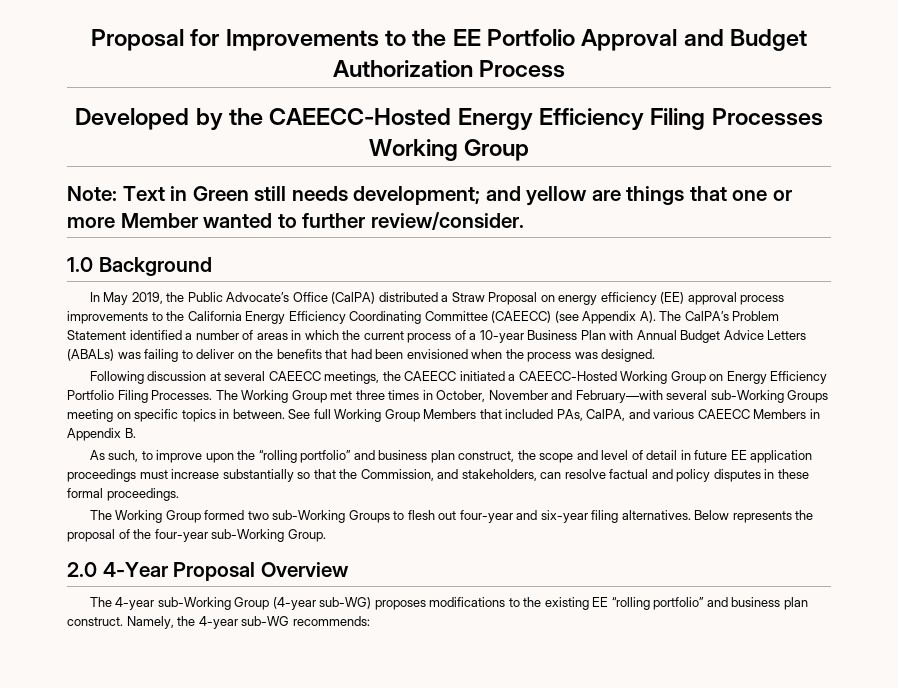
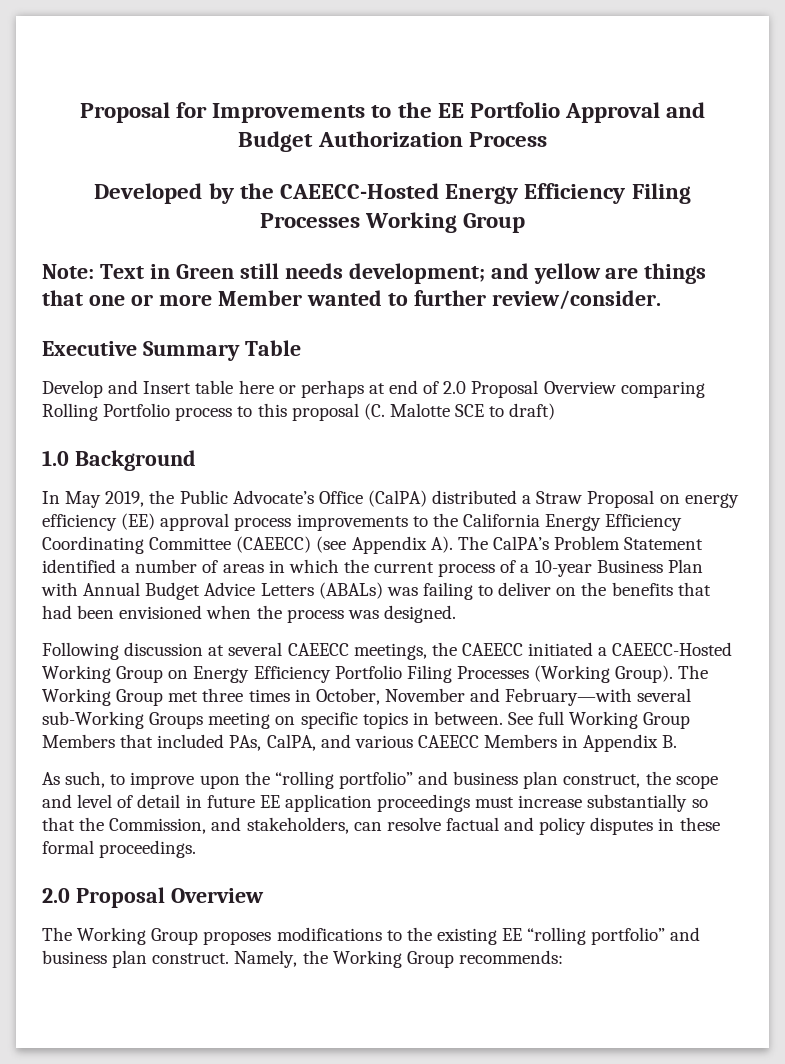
(524, 221) none -> [42,340,301,361] [42,380,705,398] [42,403,556,421] // Executive Summary Table // Develop and Insert table here or perhaps at end of 2.0 Proposal Overview comparing Rolling Portfolio process to this proposal (C. Malotte SCE to draft)
[151,390,213,400] Processes. -> [456,665,674,683] Processes (Working Group).
[89,510,814,523] [67,529,326,542] [67,562,168,577] // The Working Group formed two sub-Working Groups to flesh out four-year and six-year filing alternatives. Below represents the proposal of the four-year sub-Working Group. // 2.0 4-Year -> [42,888,70,903] // 2.0
[115,597,372,610] 4-year sub-Working Group (4-year sub-WG) -> [77,927,199,945] Working Group
[198,616,290,629] 4-year sub-WG -> [332,950,454,968] Working Group

